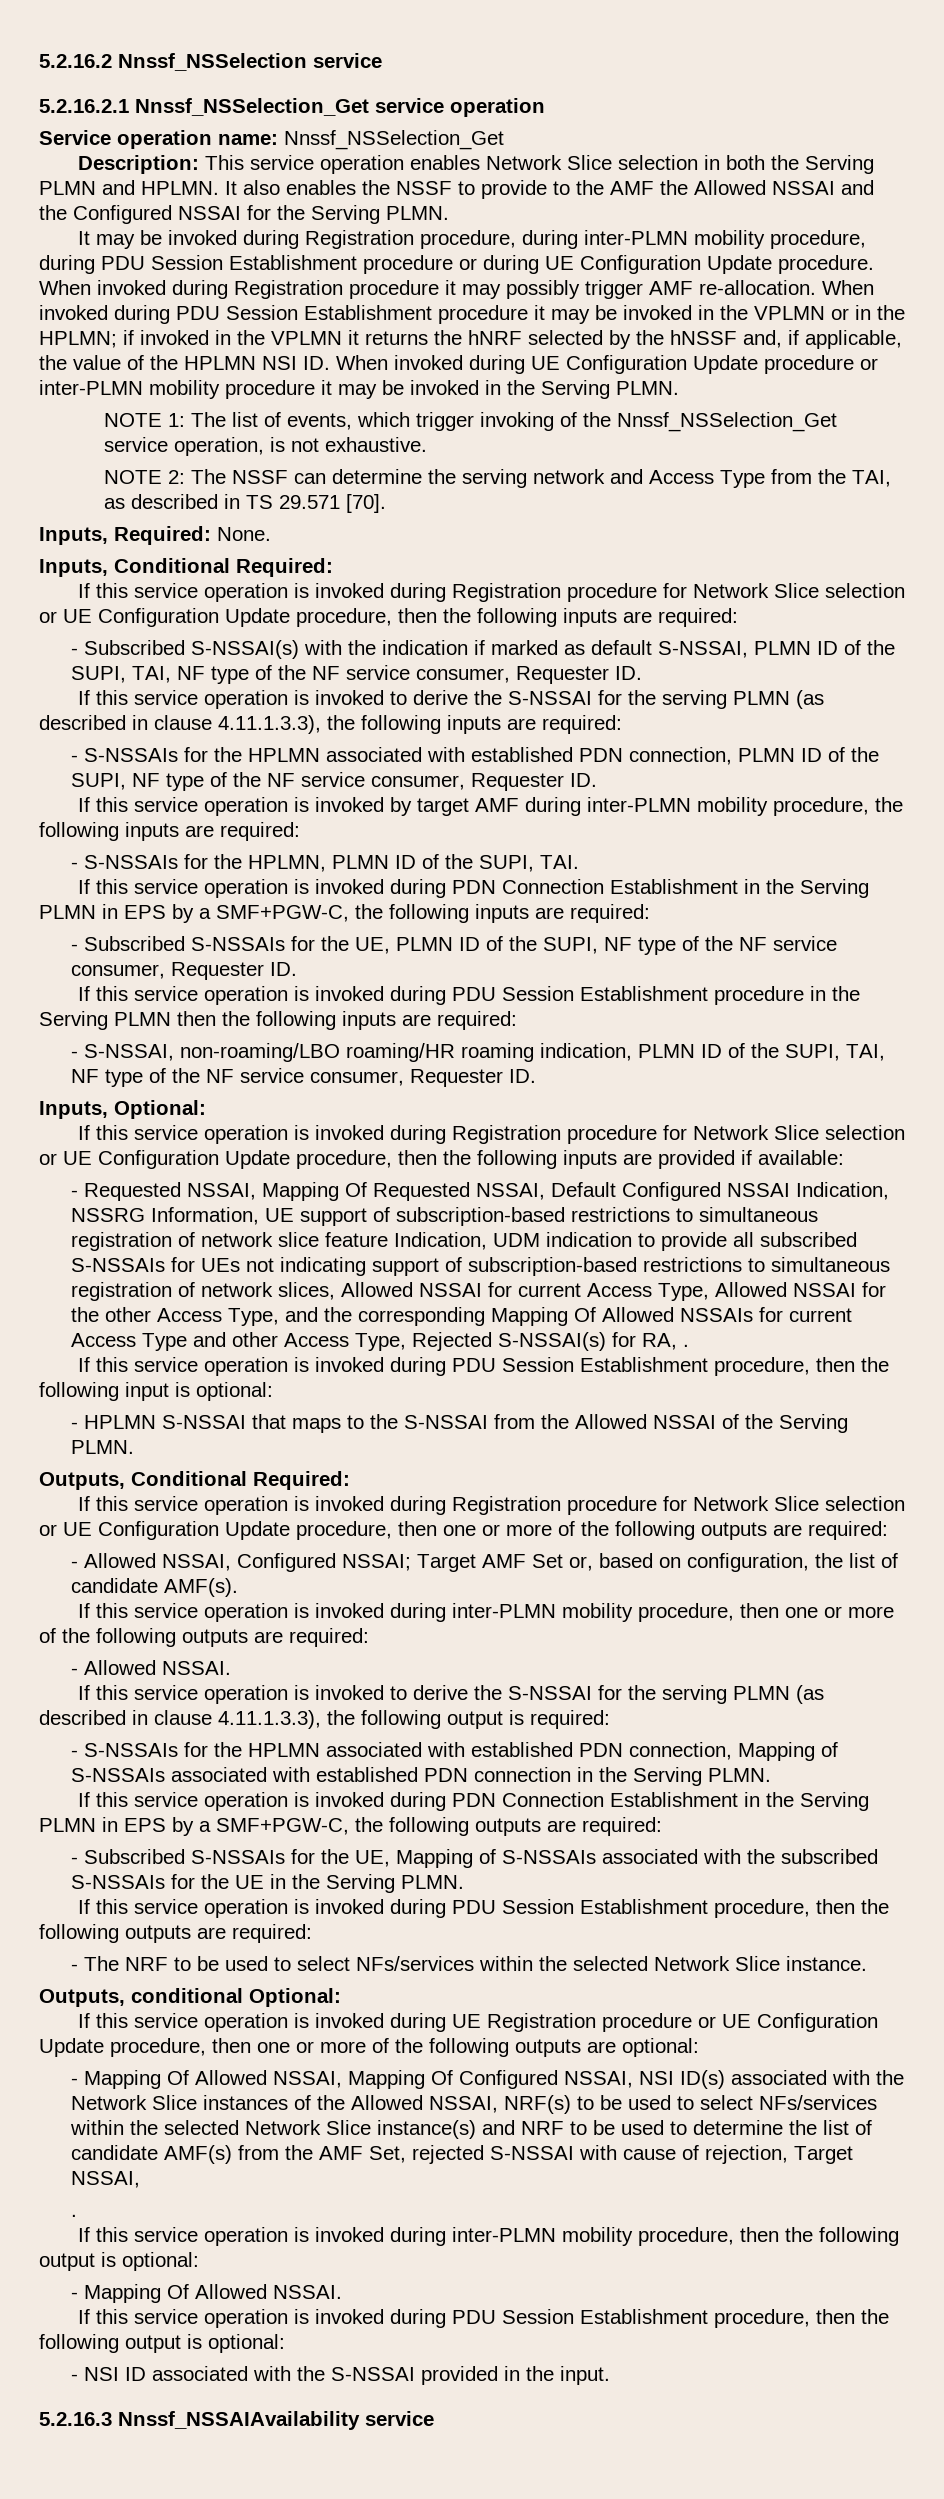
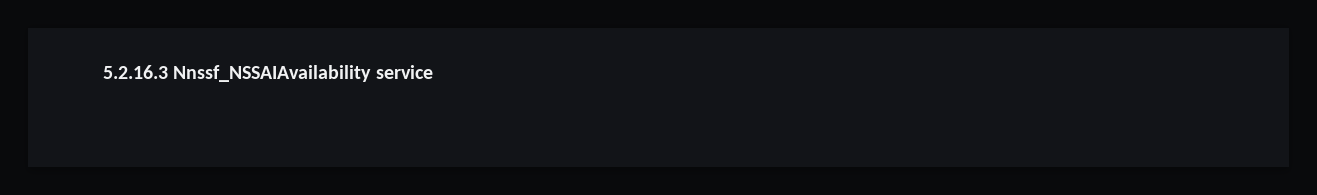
[39,53,382,71] [39,98,545,117] [39,130,504,150] [77,155,874,174] [39,180,874,199] [39,205,449,224] [77,230,866,249] [39,255,874,274] [39,280,874,299] [39,305,905,324] [39,330,902,349] [39,355,878,374] [39,380,679,399] [103,412,837,432] [103,437,427,456] [103,469,891,488] [103,494,386,513] [39,526,271,545] [39,558,333,577] [77,583,905,602] [39,608,738,627] [71,640,896,659] [71,665,643,684] [77,690,824,709] [39,715,622,734] [71,747,880,765] [71,772,598,791] [77,797,903,816] [39,822,300,841] [71,854,580,872] [77,879,869,898] [39,904,650,923] [71,936,838,955] [71,962,298,980] [77,986,860,1005] [39,1011,517,1030] [71,1043,886,1062] [71,1068,537,1087] [39,1100,206,1119] [77,1125,905,1144] [39,1150,844,1169] [71,1182,890,1201] [71,1207,819,1226] [71,1232,858,1251] [71,1257,891,1276] [71,1282,887,1301] [71,1307,853,1326] [71,1332,690,1351] [77,1357,889,1376] [39,1382,273,1401] [71,1414,849,1433] [71,1440,135,1454] [39,1471,350,1490] [77,1496,905,1515] [39,1521,888,1540] [71,1553,899,1572] [71,1578,239,1597] [77,1603,894,1622] [39,1628,369,1647] [71,1660,232,1675] [77,1685,824,1704] [39,1710,610,1729] [71,1742,839,1761] [71,1767,772,1786] [77,1792,869,1811] [39,1817,662,1836] [71,1849,879,1868] [71,1874,465,1893] [77,1899,889,1918] [39,1924,312,1943] [71,1956,868,1971] [39,1988,341,2007] [77,2013,878,2032] [39,2038,699,2057] [71,2070,905,2089] [71,2095,878,2114] [70,2120,873,2139] [71,2145,854,2164] [71,2171,141,2188] [71,2214,78,2217] [77,2227,899,2246] [39,2252,199,2271] [71,2284,343,2303] [77,2309,889,2328] [39,2334,285,2353] [71,2366,611,2385] 5.2.16.2 Nnssf_NSSelection service // 5.2.16.2.1 Nnssf_NSSelection_Get service operation // Service operation name: Nnssf_NSSelection_Get // Description: This service operation enables Network Slice selection in both the Serving PLMN and HPLMN. It also enables the NSSF to provide to the AMF the Allowed NSSAI and the Configured NSSAI for the Serving PLMN. // It may be invoked during Registration procedure, during inter-PLMN mobility procedure, during PDU Session Establishment procedure or during UE Configuration Update procedure. When invoked during Registration procedure it may possibly trigger AMF re-allocation. When invoked during PDU Session Establishment procedure it may be invoked in the VPLMN or in the HPLMN; if invoked in the VPLMN it returns the hNRF selected by the hNSSF and, if applicable, the value of the HPLMN NSI ID. When invoked during UE Configuration Update procedure or inter-PLMN mobility procedure it may be invoked in the Serving PLMN. // NOTE 1: The list of events, which trigger invoking of the Nnssf_NSSelection_Get service operation, is not exhaustive. // NOTE 2: The NSSF can determine the serving network and Access Type from the TAI, as described in TS 29.571 [70]. // Inputs, Required: None. // Inputs, Conditional Required: // If this service operation is invoked during Registration procedure for Network Slice selection or UE Configuration Update procedure, then the following inputs are required: // - Subscribed S-NSSAI(s) with the indication if marked as default S-NSSAI, PLMN ID of the SUPI, TAI, NF type of the NF service consumer, Requester ID. // If this service operation is invoked to derive the S-NSSAI for the serving PLMN (as described in clause 4.11.1.3.3), the following inputs are required: // - S-NSSAIs for the HPLMN associated with established PDN connection, PLMN ID of the SUPI, NF type of the NF service consumer, Requester ID. // If this service operation is invoked by target AMF during inter-PLMN mobility procedure, the following inputs are required: // - S-NSSAIs for the HPLMN, PLMN ID of the SUPI, TAI. // If this service operation is invoked during PDN Connection Establishment in the Serving PLMN in EPS by a SMF+PGW-C, the following inputs are required: // - Subscribed S-NSSAIs for the UE, PLMN ID of the SUPI, NF type of the NF service consumer, Requester ID. // If this service operation is invoked during PDU Session Establishment procedure in the Serving PLMN then the following inputs are required: // - S-NSSAI, non-roaming/LBO roaming/HR roaming indication, PLMN ID of the SUPI, TAI, NF type of the NF service consumer, Requester ID. // Inputs, Optional: // If this service operation is invoked during Registration procedure for Network Slice selection or UE Configuration Update procedure, then the following inputs are provided if available: // - Requested NSSAI, Mapping Of Requested NSSAI, Default Configured NSSAI Indication, NSSRG Information, UE support of subscription-based restrictions to simultaneous registration of network slice feature Indication, UDM indication to provide all subscribed S-NSSAIs for UEs not indicating support of subscription-based restrictions to simultaneous registration of network slices, Allowed NSSAI for current Access Type, Allowed NSSAI for the other Access Type, and the corresponding Mapping Of Allowed NSSAIs for current Access Type and other Access Type, Rejected S-NSSAI(s) for RA, . // If this service operation is invoked during PDU Session Establishment procedure, then the following input is optional: // - HPLMN S-NSSAI that maps to the S-NSSAI from the Allowed NSSAI of the Serving PLMN. // Outputs, Conditional Required: // If this service operation is invoked during Registration procedure for Network Slice selection or UE Configuration Update procedure, then one or more of the following outputs are required: // - Allowed NSSAI, Configured NSSAI; Target AMF Set or, based on configuration, the list of candidate AMF(s). // If this service operation is invoked during inter-PLMN mobility procedure, then one or more of the following outputs are required: // - Allowed NSSAI. // If this service operation is invoked to derive the S-NSSAI for the serving PLMN (as described in clause 4.11.1.3.3), the following output is required: // - S-NSSAIs for the HPLMN associated with established PDN connection, Mapping of S-NSSAIs associated with established PDN connection in the Serving PLMN. // If this service operation is invoked during PDN Connection Establishment in the Serving PLMN in EPS by a SMF+PGW-C, the following outputs are required: // - Subscribed S-NSSAIs for the UE, Mapping of S-NSSAIs associated with the subscribed S-NSSAIs for the UE in the Serving PLMN. // If this service operation is invoked during PDU Session Establishment procedure, then the following outputs are required: // - The NRF to be used to select NFs/services within the selected Network Slice instance. // Outputs, conditional Optional: // If this service operation is invoked during UE Registration procedure or UE Configuration Update procedure, then one or more of the following outputs are optional: // - Mapping Of Allowed NSSAI, Mapping Of Configured NSSAI, NSI ID(s) associated with the Network Slice instances of the Allowed NSSAI, NRF(s) to be used to select NFs/services within the selected Network Slice instance(s) and NRF to be used to determine the list of candidate AMF(s) from the AMF Set, rejected S-NSSAI with cause of rejection, Target NSSAI, // . // If this service operation is invoked during inter-PLMN mobility procedure, then the following output is optional: // - Mapping Of Allowed NSSAI. // If this service operation is invoked during PDU Session Establishment procedure, then the following output is optional: // - NSI ID associated with the S-NSSAI provided in the input. // -> (103, 72) none

